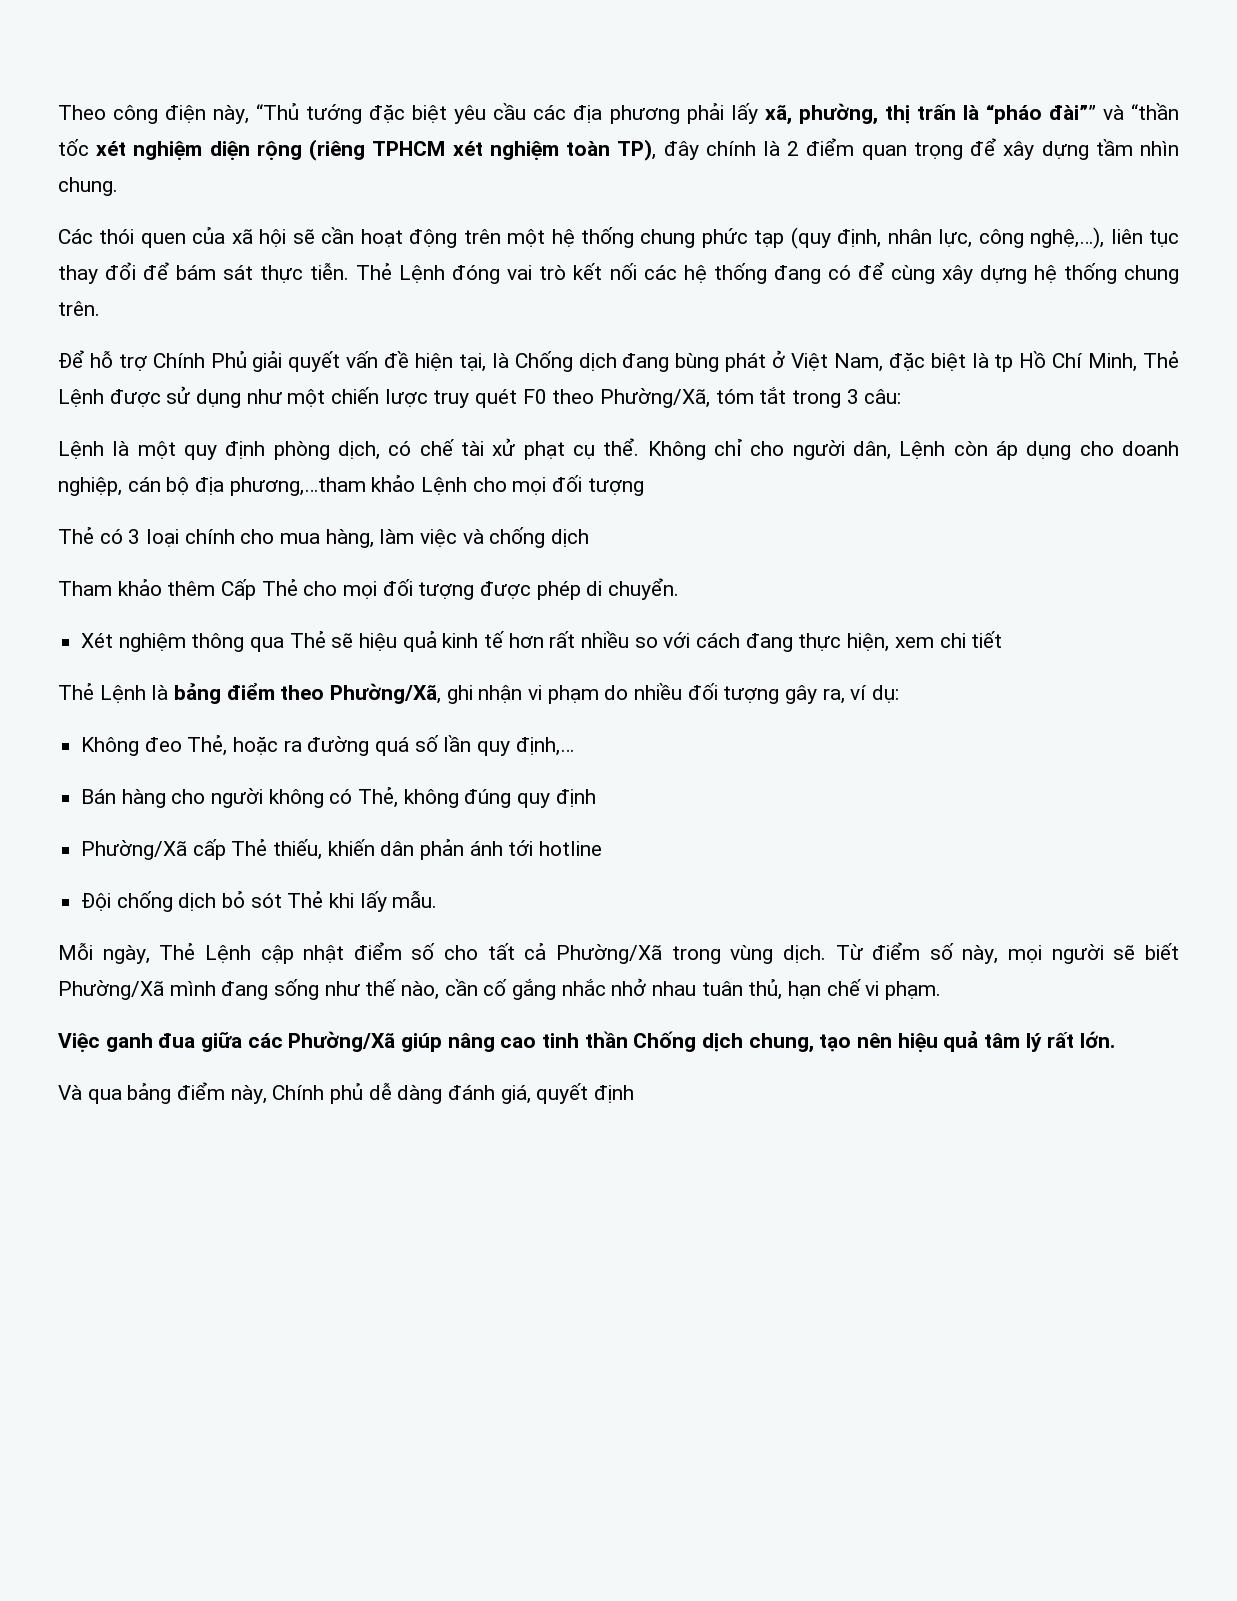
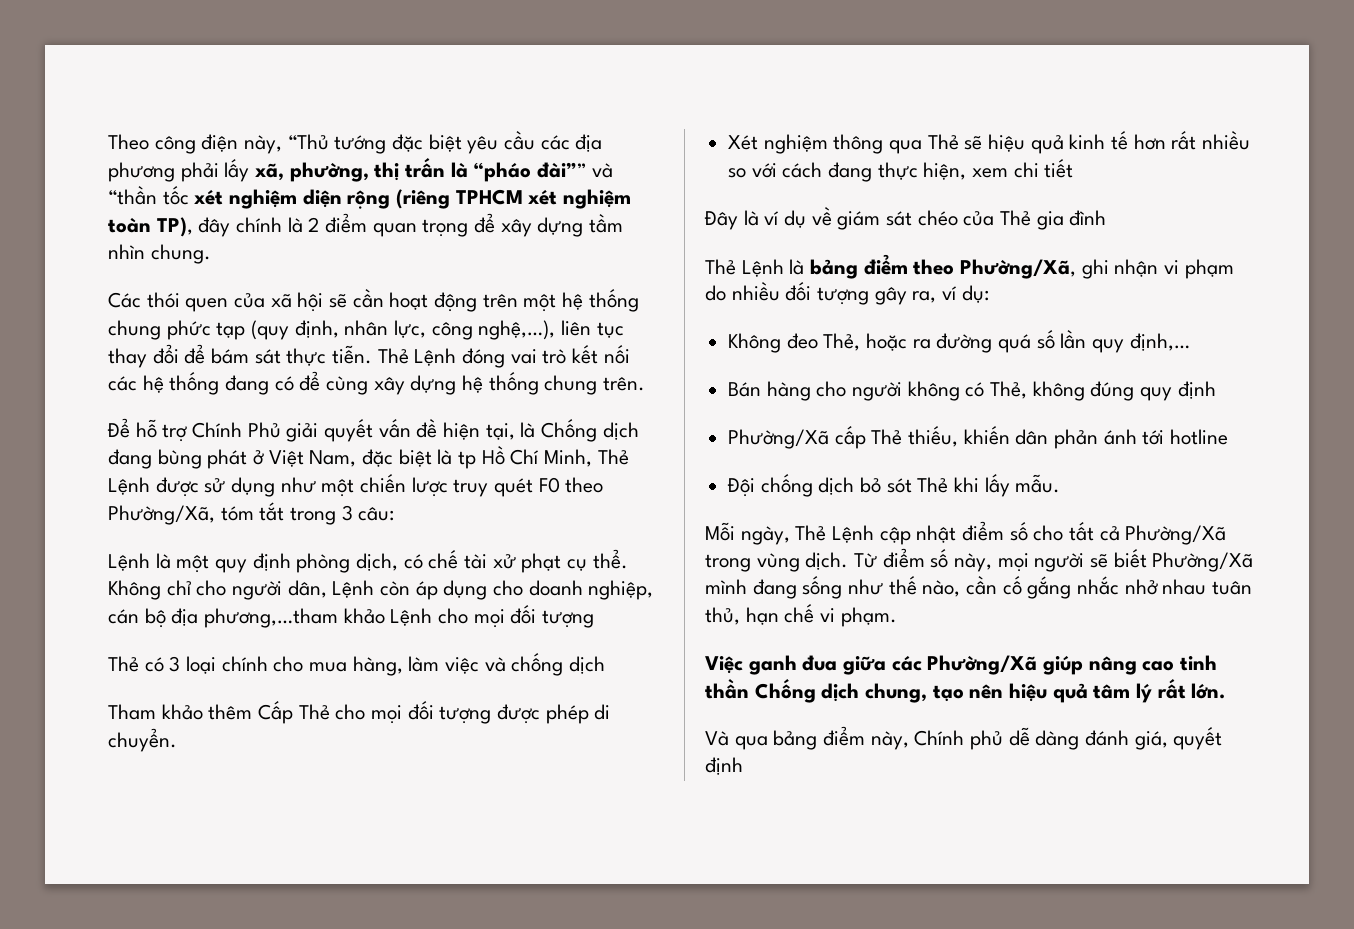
(1003, 639) none -> [704,207,1107,230] // Đây là ví dụ về giám sát chéo của Thẻ gia đình

